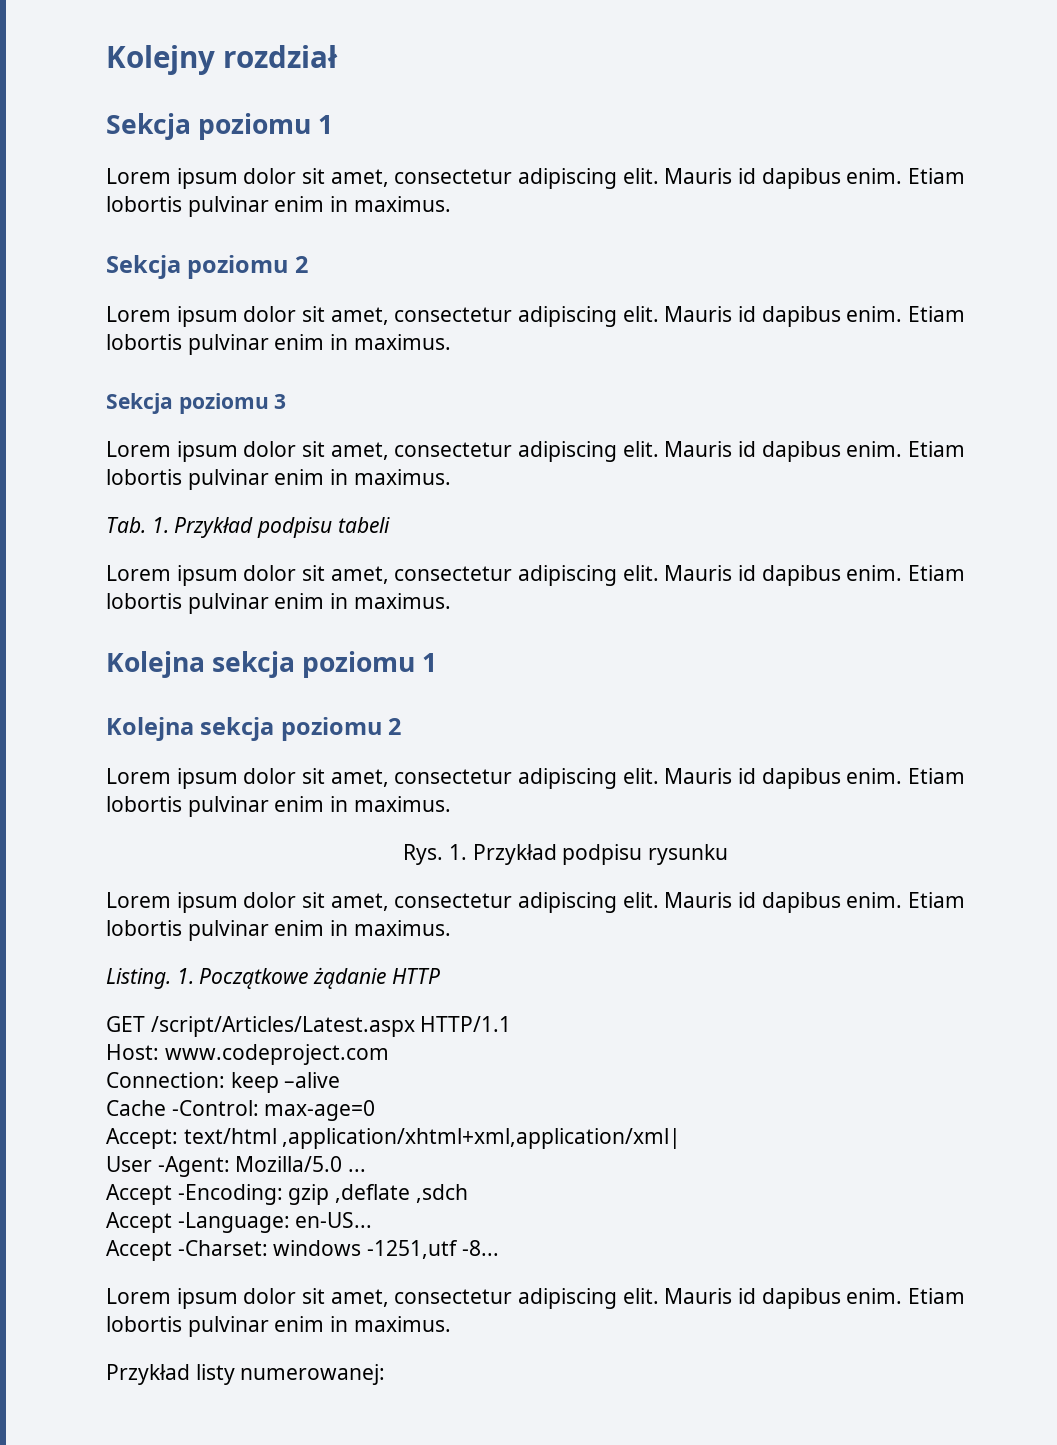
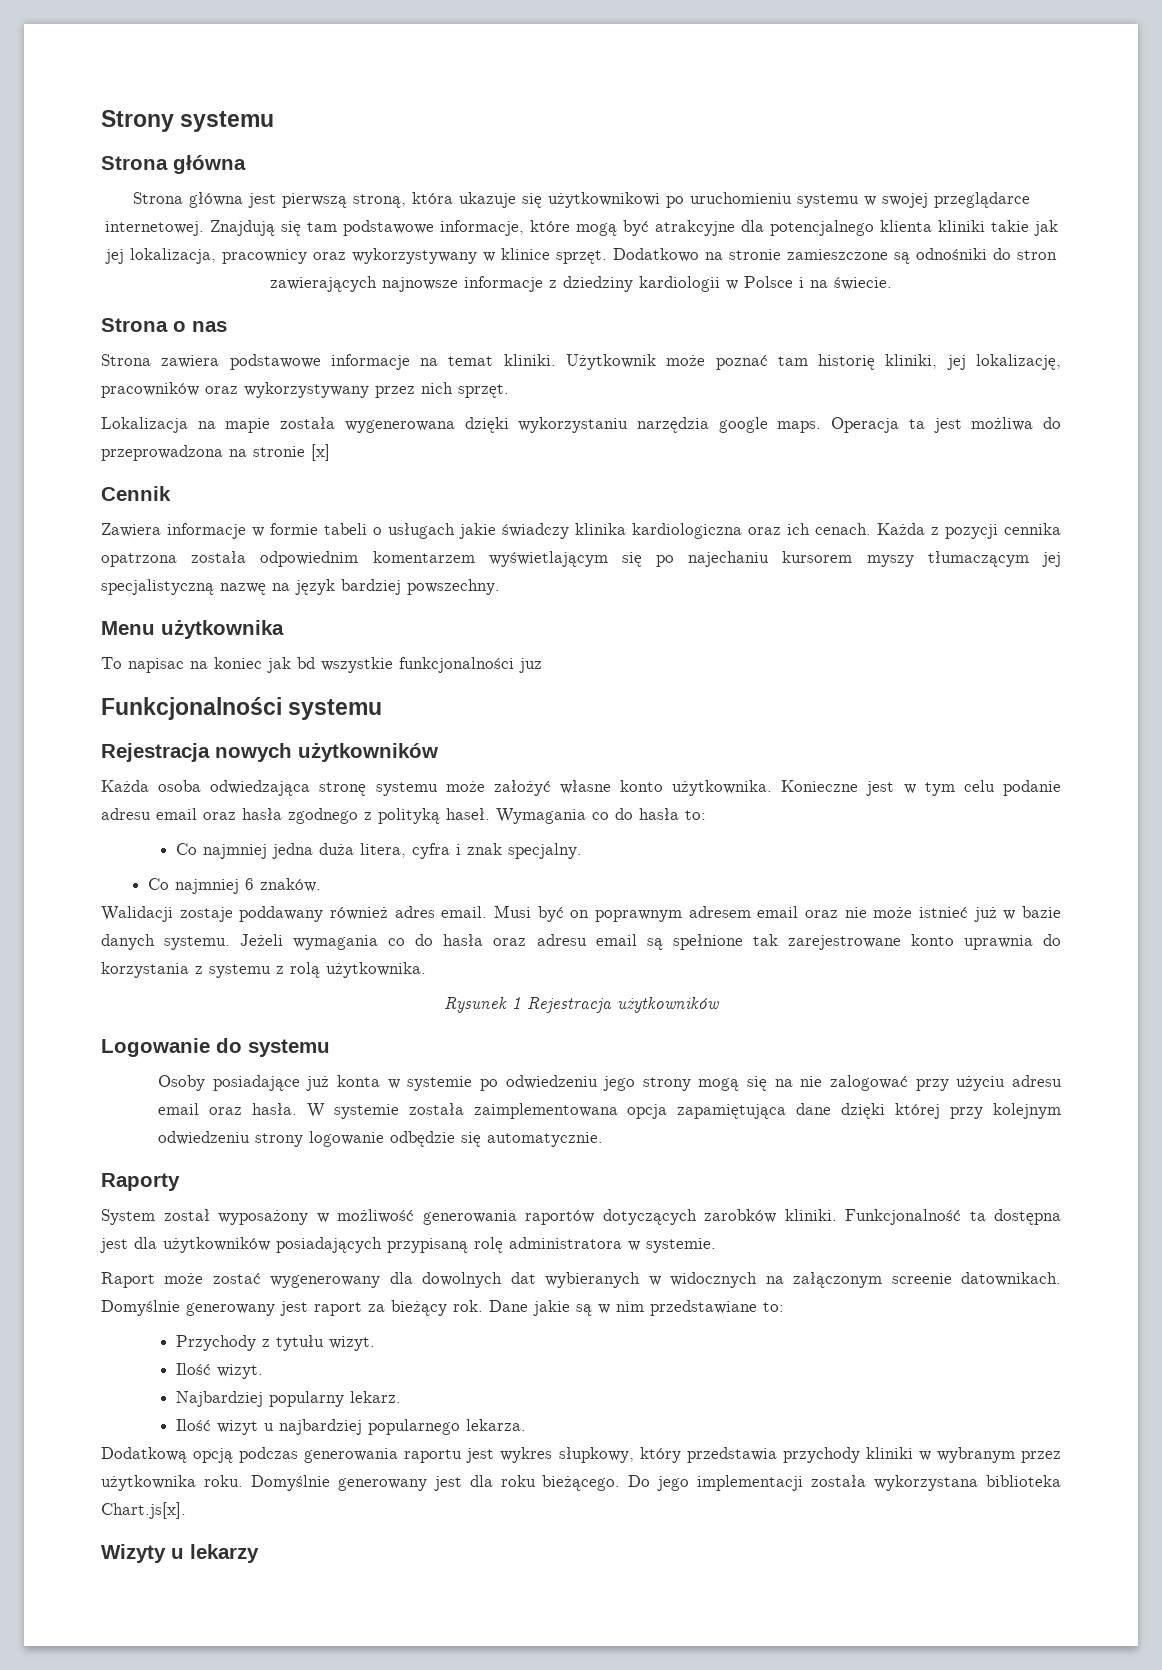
[106,45,338,75] [106,113,334,140] [106,168,966,189] [106,196,451,217] [106,255,308,279] [106,306,966,327] [106,334,451,355] [106,393,287,414] [106,441,966,462] [106,469,451,490] [106,517,390,538] [106,565,966,586] [106,593,451,614] [106,651,438,678] [106,717,402,741] [106,768,966,789] [106,796,451,817] [403,844,728,865] [106,892,966,913] [106,920,451,941] [106,967,440,989] [106,1016,512,1037] [106,1044,389,1065] [106,1072,341,1093] [106,1100,376,1121] [106,1128,682,1149] [106,1156,367,1177] [106,1184,468,1205] [106,1212,373,1233] [106,1240,499,1261] [106,1288,966,1309] [106,1316,451,1337] [106,1364,386,1385] Kolejny rozdział // Sekcja poziomu 1 // Lorem ipsum dolor sit amet, consectetur adipiscing elit. Mauris id dapibus enim. Etiam lobortis pulvinar enim in maximus. // Sekcja poziomu 2 // Lorem ipsum dolor sit amet, consectetur adipiscing elit. Mauris id dapibus enim. Etiam lobortis pulvinar enim in maximus. // Sekcja poziomu 3 // Lorem ipsum dolor sit amet, consectetur adipiscing elit. Mauris id dapibus enim. Etiam lobortis pulvinar enim in maximus. // Tab. 1. Przykład podpisu tabeli // Lorem ipsum dolor sit amet, consectetur adipiscing elit. Mauris id dapibus enim. Etiam lobortis pulvinar enim in maximus. // Kolejna sekcja poziomu 1 // Kolejna sekcja poziomu 2 // Lorem ipsum dolor sit amet, consectetur adipiscing elit. Mauris id dapibus enim. Etiam lobortis pulvinar enim in maximus. // Rys. 1. Przykład podpisu rysunku // Lorem ipsum dolor sit amet, consectetur adipiscing elit. Mauris id dapibus enim. Etiam lobortis pulvinar enim in maximus. // Listing. 1. Początkowe żądanie HTTP // GET /script/Articles/Latest.aspx HTTP/1.1 // Host: www.codeproject.com // Connection: keep –alive // Cache -Control: max-age=0 // Accept: text/html ,application/xhtml+xml,application/xml| // User -Agent: Mozilla/5.0 ... // Accept -Encoding: gzip ,deflate ,sdch // Accept -Language: en-US... // Accept -Charset: windows -1251,utf -8... // Lorem ipsum dolor sit amet, consectetur adipiscing elit. Mauris id dapibus enim. Etiam lobortis pulvinar enim in maximus. // Przykład listy numerowanej: -> [101,110,275,132] [101,155,246,174] [132,192,1030,208] [104,220,1058,236] [105,248,1057,264] [270,276,892,292] [101,318,227,332] [101,354,1062,370] [101,382,509,398] [101,417,1061,433] [101,444,330,461] [101,486,171,501] [101,523,1061,539] [101,551,1061,567] [101,579,500,595] [101,620,284,639] [101,657,542,673] [101,697,383,720] [101,743,438,762] [101,780,1061,796] [101,808,706,824] [176,843,583,859] [147,878,321,894] [101,905,1061,922] [101,934,1061,950] [101,962,426,978] [444,997,719,1013] [101,1038,330,1057] [157,1075,1062,1091] [157,1103,1062,1119] [157,1131,603,1147] [101,1173,180,1191] [101,1209,1061,1225] [100,1237,716,1253] [101,1272,1061,1288] [101,1300,784,1316] [176,1335,376,1351] [176,1363,264,1379] [176,1391,402,1407] [176,1419,527,1435] [101,1447,1061,1463] [101,1475,1061,1491] [101,1502,186,1519] [101,1544,259,1563] Strony systemu // Strona główna // Strona główna jest pierwszą stroną, która ukazuje się użytkownikowi po uruchomieniu systemu w swojej przeglądarce internetowej. Znajdują się tam podstawowe informacje, które mogą być atrakcyjne dla potencjalnego klienta kliniki takie jak jej lokalizacja, pracownicy oraz wykorzystywany w klinice sprzęt. Dodatkowo na stronie zamieszczone są odnośniki do stron zawierających najnowsze informacje z dziedziny kardiologii w Polsce i na świecie. // Strona o nas // Strona zawiera podstawowe informacje na temat kliniki. Użytkownik może poznać tam historię kliniki, jej lokalizację, pracowników oraz wykorzystywany przez nich sprzęt. // Lokalizacja na mapie została wygenerowana dzięki wykorzystaniu narzędzia google maps. Operacja ta jest możliwa do przeprowadzona na stronie [x] // Cennik // Zawiera informacje w formie tabeli o usługach jakie świadczy klinika kardiologiczna oraz ich cenach. Każda z pozycji cennika opatrzona została odpowiednim komentarzem wyświetlającym się po najechaniu kursorem myszy tłumaczącym jej specjalistyczną nazwę na język bardziej powszechny. // Menu użytkownika // To napisac na koniec jak bd wszystkie funkcjonalności juz // Funkcjonalności systemu // Rejestracja nowych użytkowników // Każda osoba odwiedzająca stronę systemu może założyć własne konto użytkownika. Konieczne jest w tym celu podanie adresu email oraz hasła zgodnego z polityką haseł. Wymagania co do hasła to: // Co najmniej jedna duża litera, cyfra i znak specjalny. // Co najmniej 6 znaków. // Walidacji zostaje poddawany również adres email. Musi być on poprawnym adresem email oraz nie może istnieć już w bazie danych systemu. Jeżeli wymagania co do hasła oraz adresu email są spełnione tak zarejestrowane konto uprawnia do korzystania z systemu z rolą użytkownika. // Rysunek 1 Rejestracja użytkowników // Logowanie do systemu // Osoby posiadające już konta w systemie po odwiedzeniu jego strony mogą się na nie zalogować przy użyciu adresu email oraz hasła. W systemie została zaimplementowana opcja zapamiętująca dane dzięki której przy kolejnym odwiedzeniu strony logowanie odbędzie się automatycznie. // Raporty // System został wyposażony w możliwość generowania raportów dotyczących zarobków kliniki. Funkcjonalność ta dostępna jest dla użytkowników posiadających przypisaną rolę administratora w systemie. // Raport może zostać wygenerowany dla dowolnych dat wybieranych w widocznych na załączonym screenie datownikach. Domyślnie generowany jest raport za bieżący rok. Dane jakie są w nim przedstawiane to: // Przychody z tytułu wizyt. // Ilość wizyt. // Najbardziej popularny lekarz. // Ilość wizyt u najbardziej popularnego lekarza. // Dodatkową opcją podczas generowania raportu jest wykres słupkowy, który przedstawia przychody kliniki w wybranym przez użytkownika roku. Domyślnie generowany jest dla roku bieżącego. Do jego implementacji została wykorzystana biblioteka Chart.js[x]. // Wizyty u lekarzy

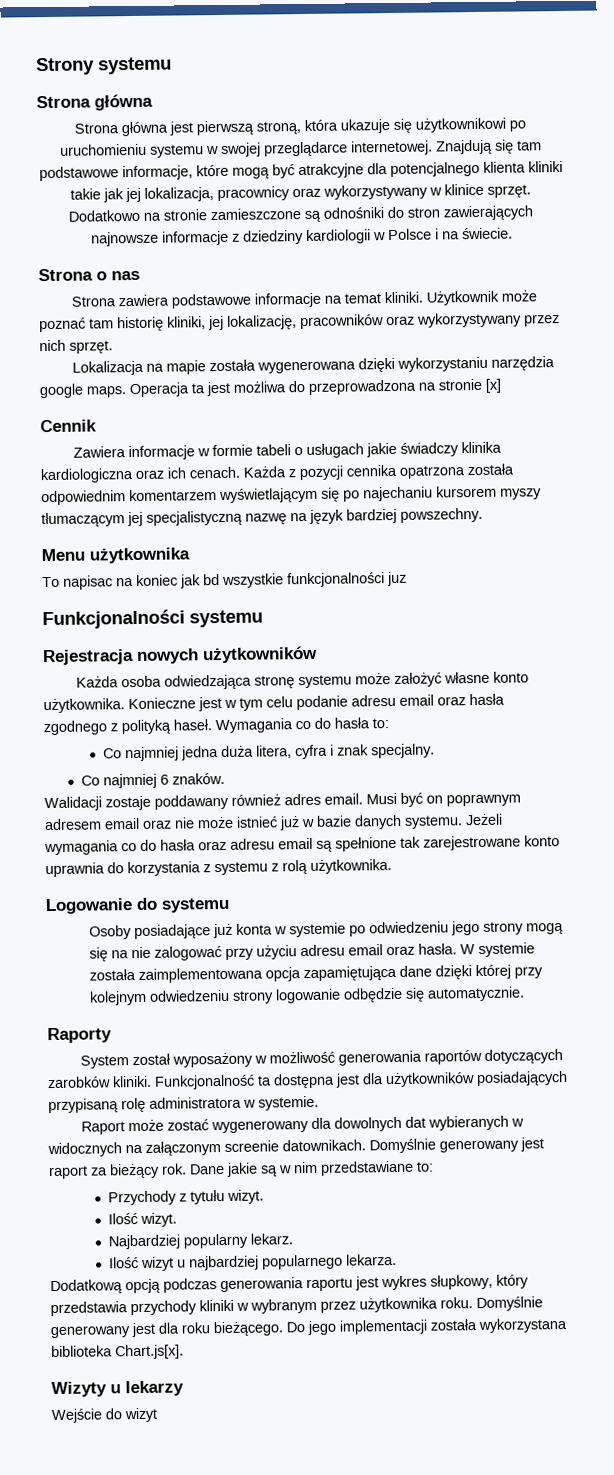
[444,997,719,1013] // Rysunek 1 Rejestracja użytkowników -> (392, 866) none
(259, 1553) none -> [51,1407,157,1424] // Wejście do wizyt

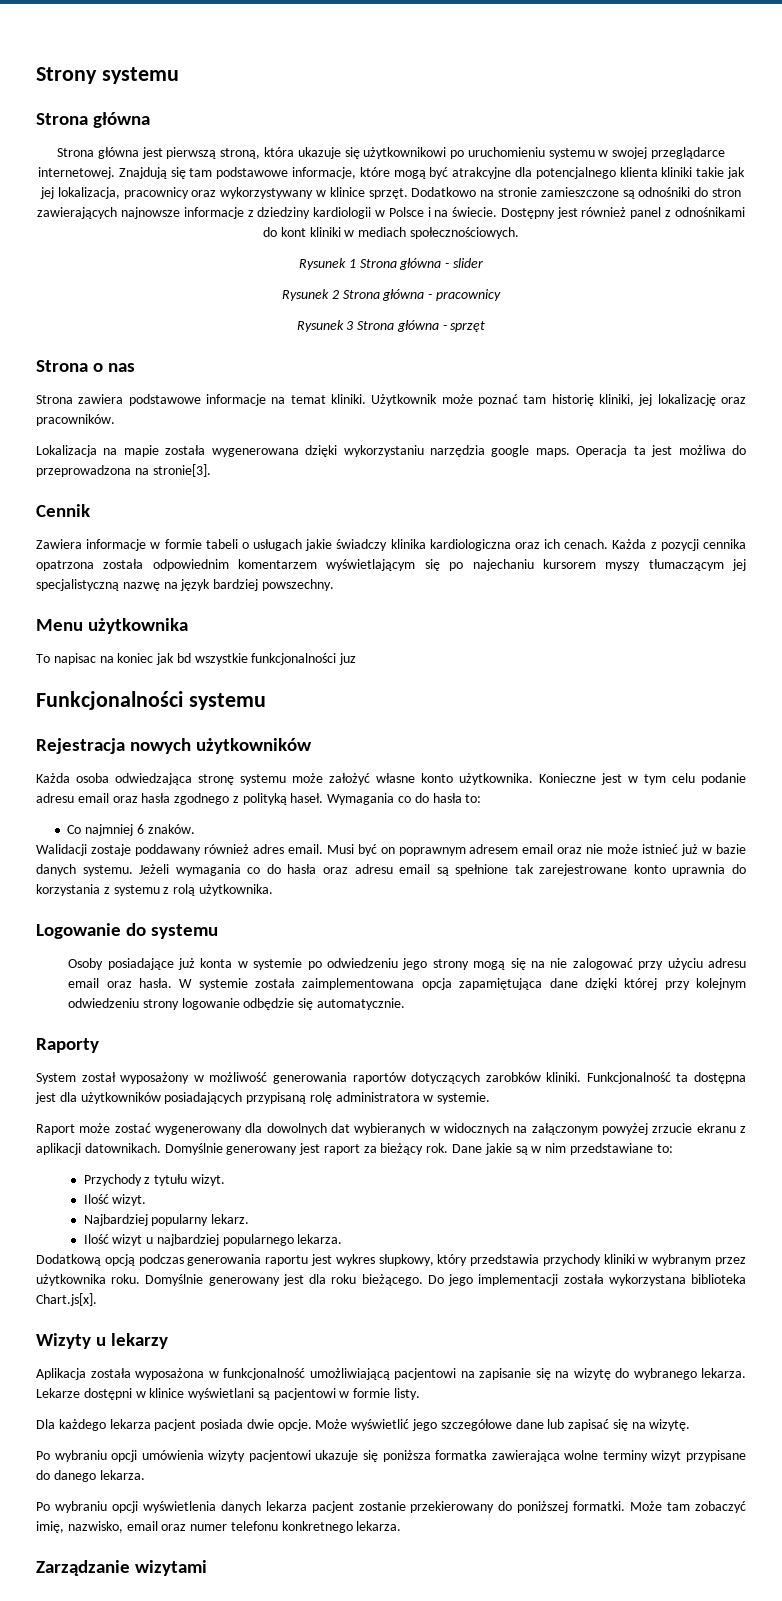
(513, 233) none -> [500,207,745,219] [263,227,519,239] [299,258,483,270] [282,289,501,301] [296,320,486,332] Dostępny jest również panel z odnośnikami do kont kliniki w mediach społecznościowych. // Rysunek 1 Strona główna - slider // Rysunek 2 Strona główna - pracownicy // Rysunek 3 Strona główna - sprzęt
[227,312,560,330] [39,339,113,354] lokalizację, pracowników oraz wykorzystywany przez nich sprzęt. -> [657,394,747,406] [36,414,115,426] lokalizację oraz pracowników.
[438,378,501,393] stronie [x] -> [152,464,211,477] stronie[3].
[102,743,435,762] // Co najmniej jedna duża litera, cyfra i znak specjalny. -> (482, 798) none
[224,1140,279,1152] screenie -> [601,1123,746,1135] [36,1143,81,1155] powyżej zrzucie ekranu z aplikacji
[51,1407,157,1424] Wejście do wizyt -> [36,1368,746,1380] [36,1388,421,1400] [36,1419,691,1431] [36,1450,746,1462] [36,1470,145,1482] [36,1501,747,1513] [36,1521,402,1533] [36,1560,208,1576] Aplikacja została wyposażona w funkcjonalność umożliwiającą pacjentowi na zapisanie się na wizytę do wybranego lekarza. Lekarze dostępni w klinice wyświetlani są pacjentowi w formie listy. // Dla każdego lekarza pacjent posiada dwie opcje. Może wyświetlić jego szczegółowe dane lub zapisać się na wizytę. // Po wybraniu opcji umówienia wizyty pacjentowi ukazuje się poniższa formatka zawierająca wolne terminy wizyt przypisane do danego lekarza. // Po wybraniu opcji wyświetlenia danych lekarza pacjent zostanie przekierowany do poniższej formatki. Może tam zobaczyć imię, nazwisko, email oraz numer telefonu konkretnego lekarza. // Zarządzanie wizytami

